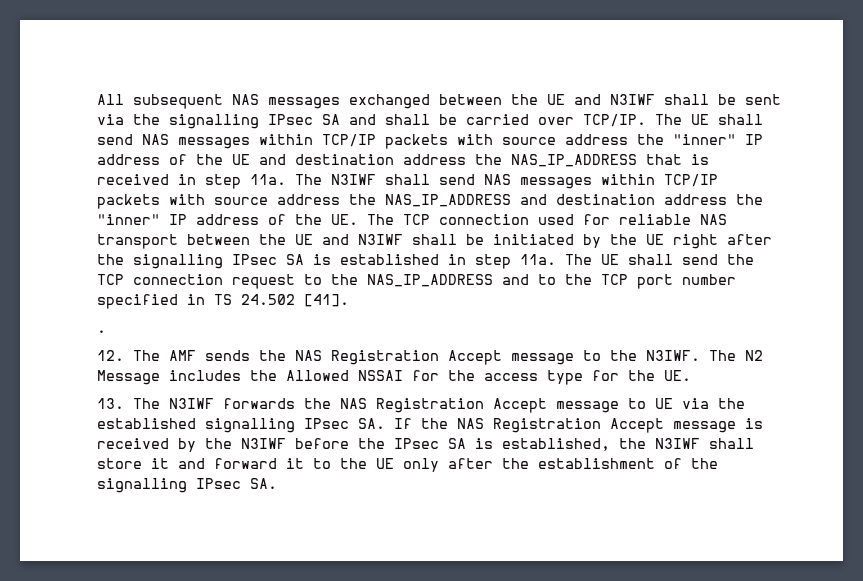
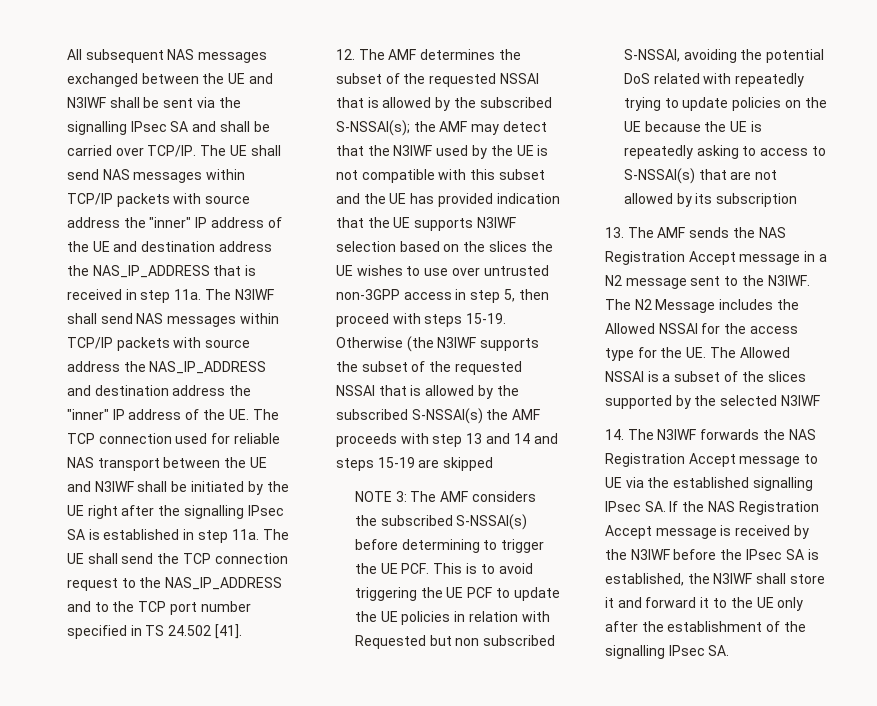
[96,330,106,333] [96,350,124,361] . // 12. -> [335,49,522,60] [335,73,540,87] [335,97,552,111] [335,120,548,136] [335,145,549,159] [335,169,546,183] [335,193,560,207] [335,217,517,231] [335,241,553,252] [335,265,549,276] [335,289,549,303] [335,313,507,327] [335,336,540,352] [335,361,523,375] [335,385,519,399] [335,408,541,424] [335,433,558,447] [335,457,494,471] [354,491,536,502] [354,514,528,530] [354,539,545,553] [354,563,533,574] [354,587,560,601] [354,611,550,625] [354,635,556,649] [623,49,825,63] [623,73,805,87] [623,97,827,111] [623,121,762,132] [623,145,826,159] [623,168,778,184] [623,193,798,207] [604,227,624,238] 12. The AMF determines the subset of the requested NSSAI that is allowed by the subscribed S-NSSAI(s); the AMF may detect that the N3IWF used by the UE is not compatible with this subset and the UE has provided indication that the UE supports N3IWF selection based on the slices the UE wishes to use over untrusted non-3GPP access in step 5, then proceed with steps 15-19. Otherwise (the N3IWF supports the subset of the requested NSSAI that is allowed by the subscribed S-NSSAI(s) the AMF proceeds with step 13 and 14 and steps 15-19 are skipped // NOTE 3: The AMF considers the subscribed S-NSSAI(s) before determining to trigger the UE PCF. This is to avoid triggering the UE PCF to update the UE policies in relation with Requested but non subscribed S-NSSAI, avoiding the potential DoS related with repeatedly trying to update policies on the UE because the UE is repeatedly asking to access to S-NSSAI(s) that are not allowed by its subscription // 13.
(574, 359) none -> [804,251,828,262] [604,275,721,289] in a N2 message sent
[96,398,124,409] // 13. -> [710,347,790,358] [604,371,806,382] [604,395,821,409] [604,429,624,440] The Allowed NSSAI is a subset of the slices supported by the selected N3IWF // 14.

